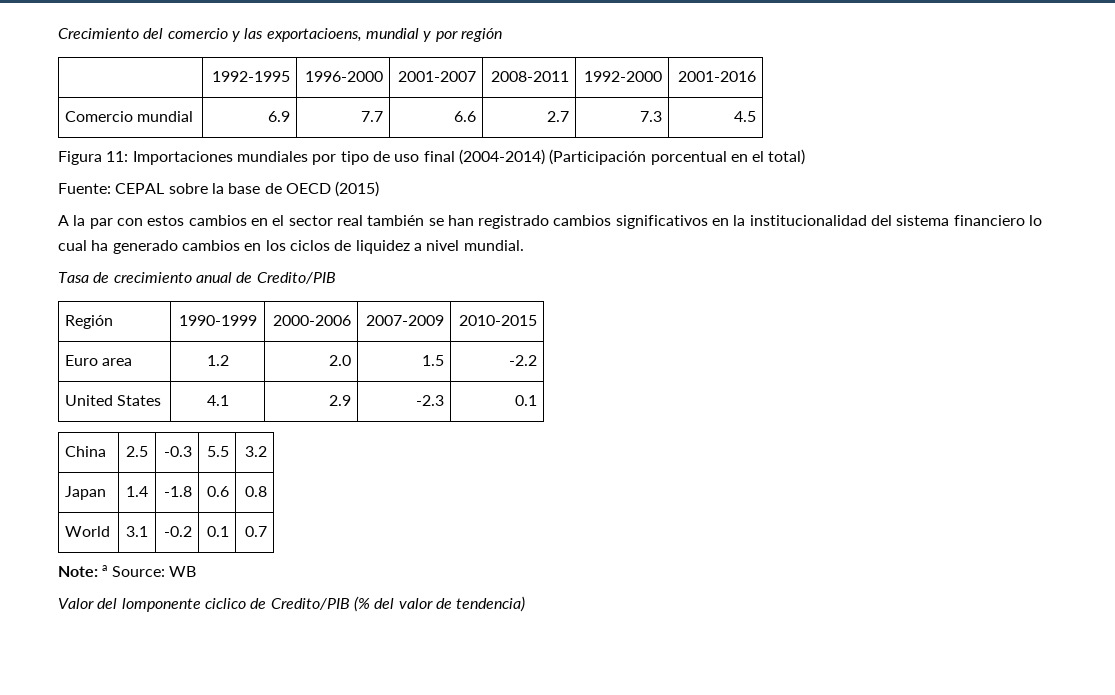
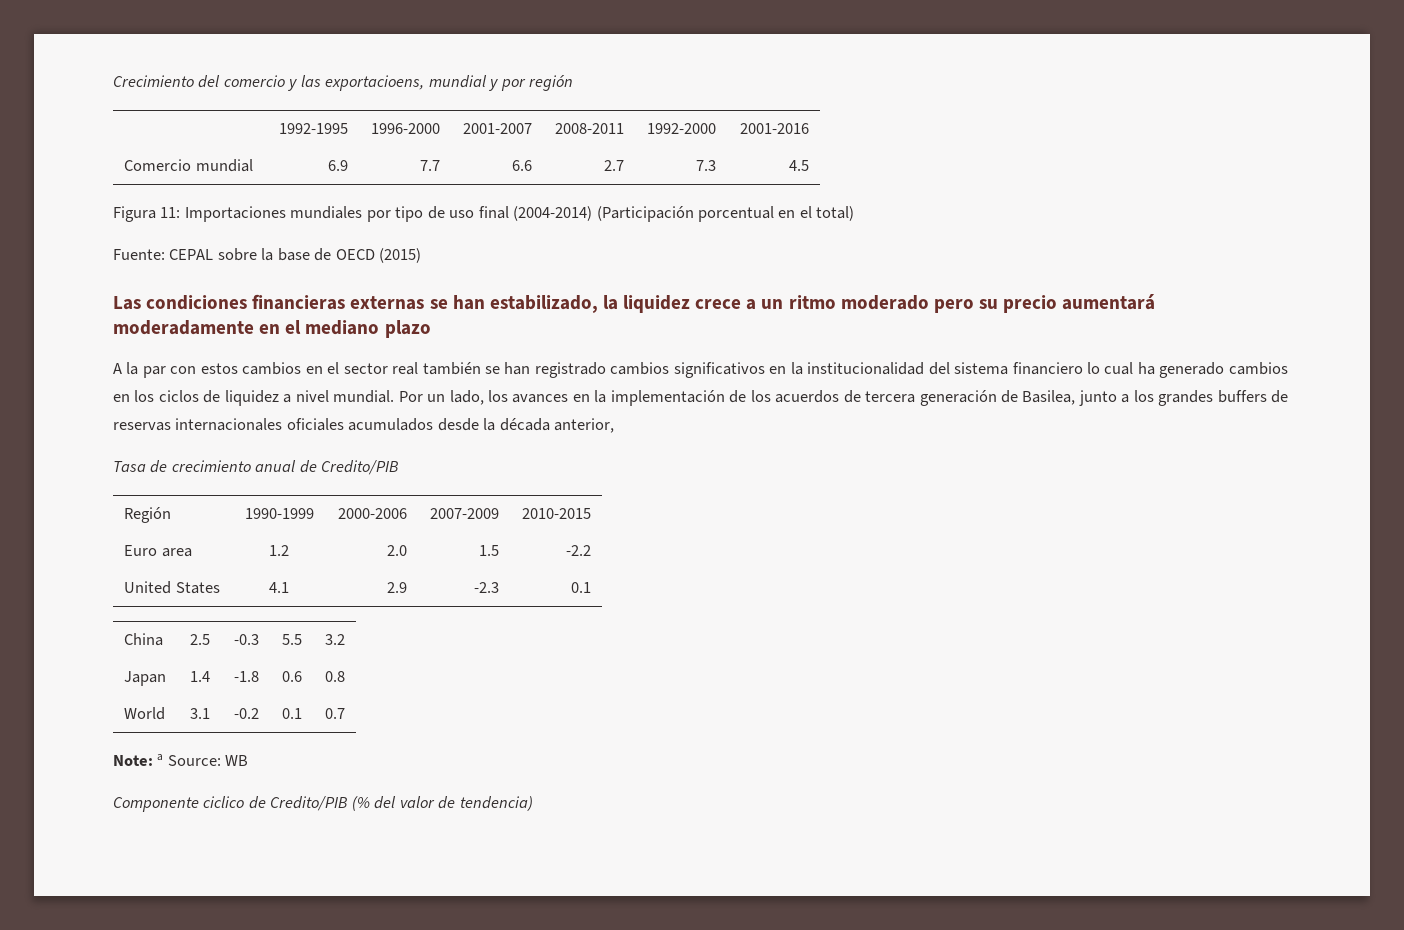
(380, 189) none -> [113,294,1156,313] [113,320,431,338] // Las condiciones financieras externas se han estabilizado, la liquidez crece a un ritmo moderado pero su precio aumentará moderadamente en el mediano plazo
(524, 245) none -> [398,390,1289,406] [113,418,615,433] Por un lado, los avances en la implementación de los acuerdos de tercera generación de Basilea, junto a los grandes buffers de reservas internacionales oficiales acumulados desde la década anterior,
[58,598,201,612] Valor del lomponente -> [113,797,199,812] Componente

